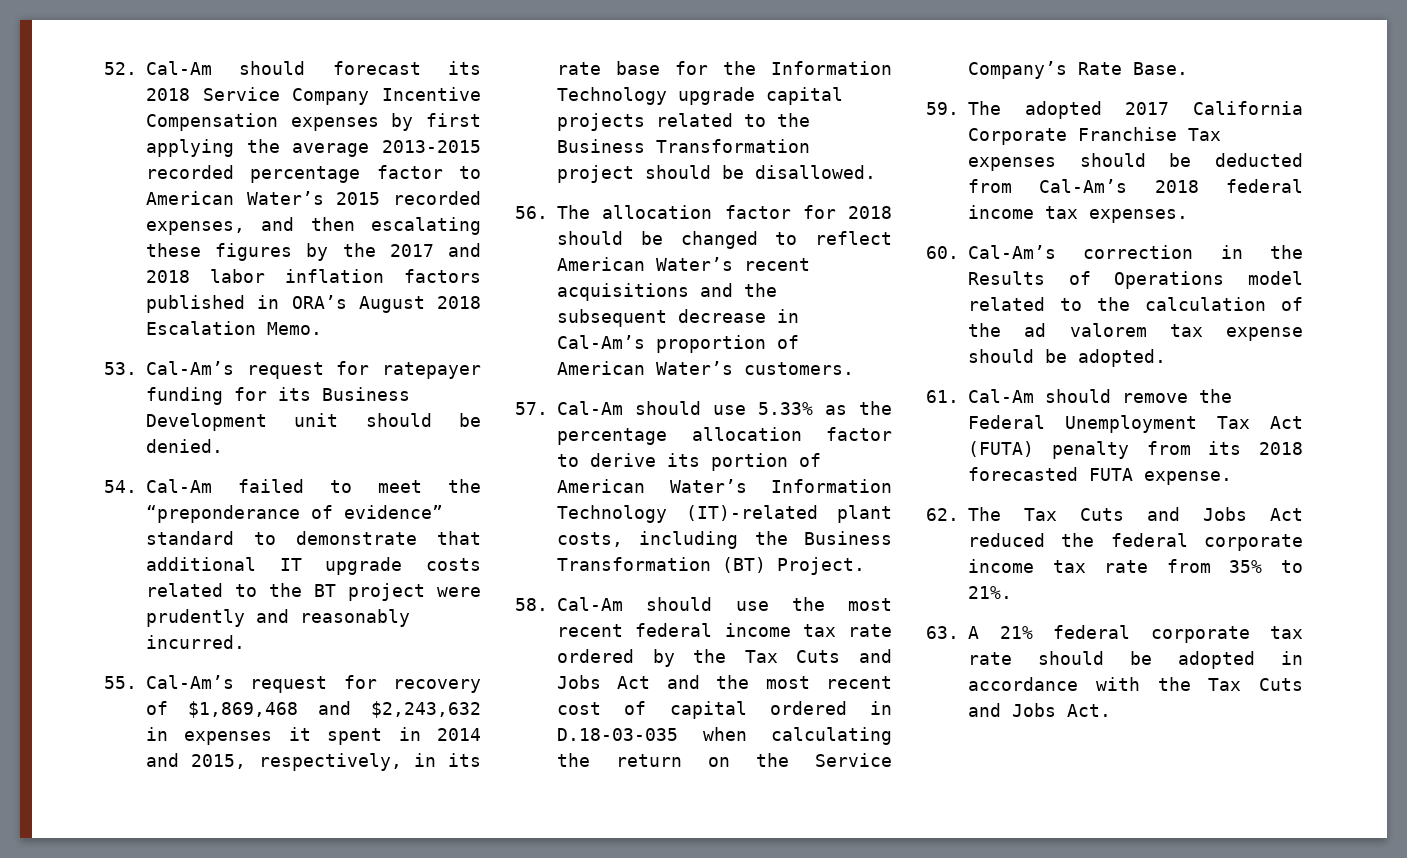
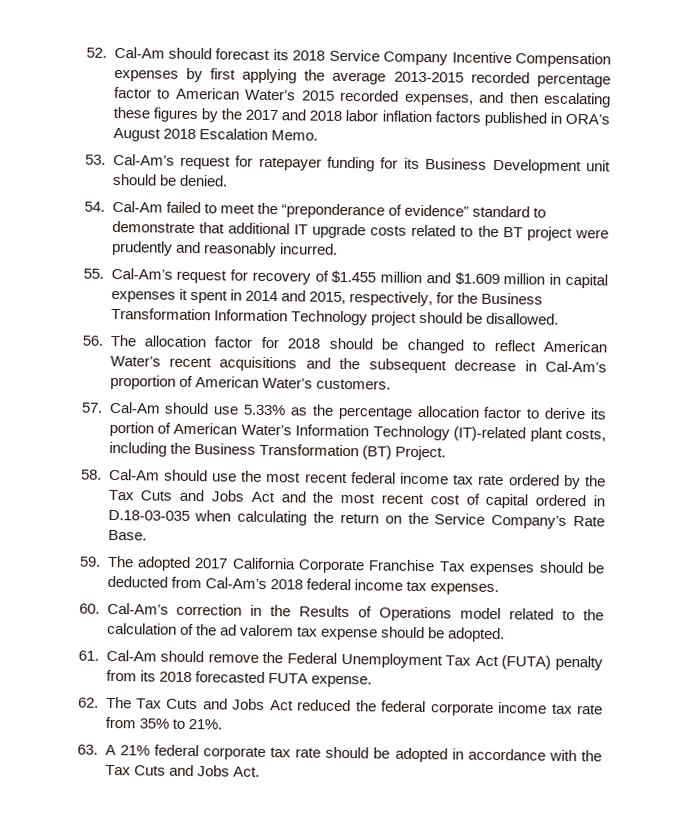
[188,701,481,718] [146,727,168,741] $1,869,468 and $2,243,632 in -> [331,270,608,289] $1.455 million and $1.609 million in capital
[413,753,481,767] [557,61,892,75] [557,87,843,105] [557,113,810,131] [557,139,810,153] in its rate base for the Information Technology upgrade capital projects related to the Business Transformation -> [435,292,544,305] [110,307,368,326] for the Business Transformation Information Technology

